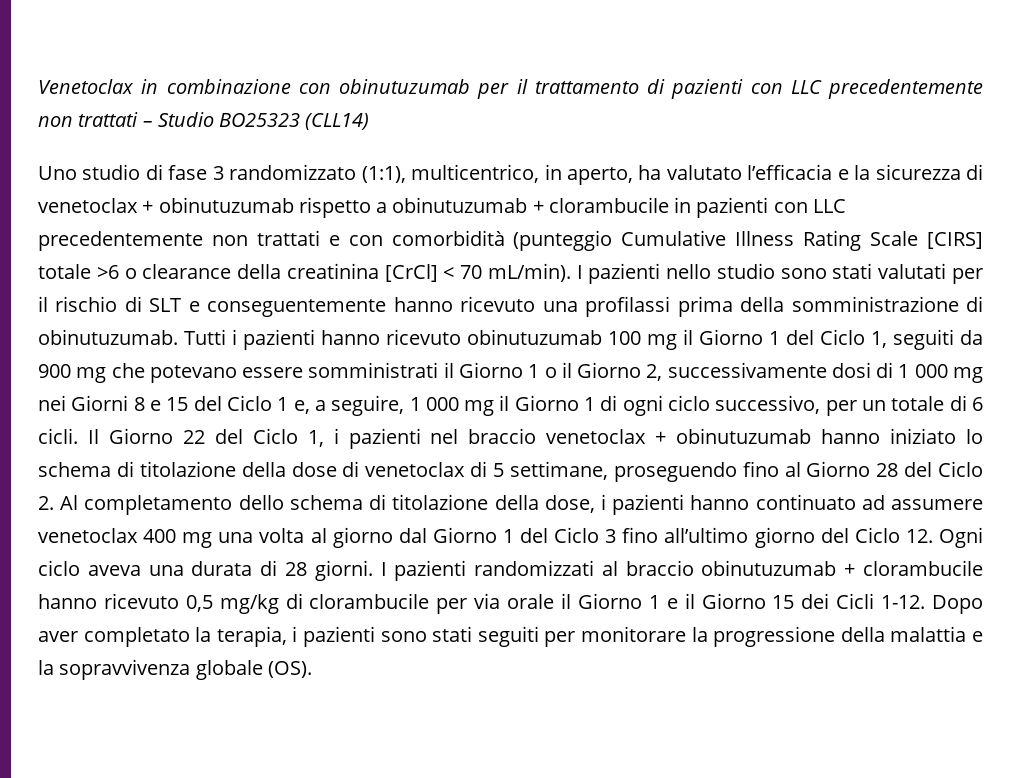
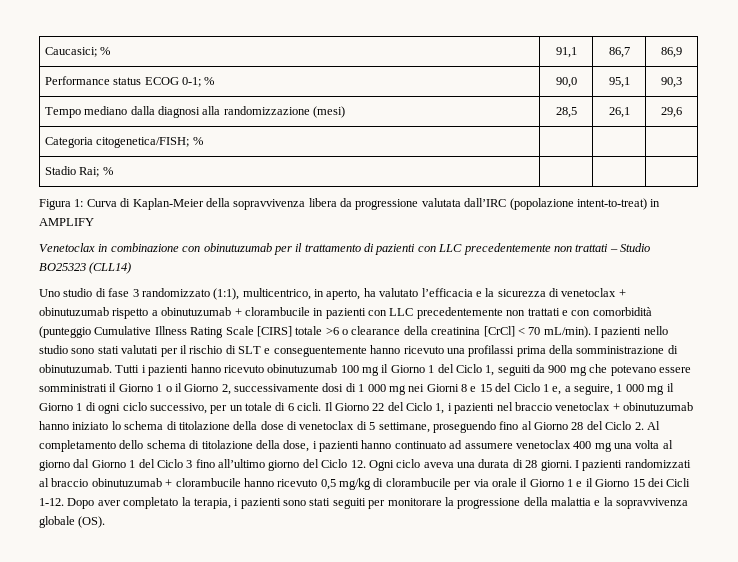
(38, 86) none -> [44,47,111,57] [555,47,577,58] [608,47,630,58] [661,47,682,58] [44,76,215,87] [555,77,577,88] [608,77,630,88] [661,77,682,88] [44,106,346,118] [555,107,577,118] [608,107,630,118] [661,107,682,118] [44,137,203,148] [44,166,113,177] [39,198,661,210] [39,218,94,226] Caucasici; % | 91,1 | 86,7 | 86,9 // Performance status ECOG 0-1; % | 90,0 | 95,1 | 90,3 // Tempo mediano dalla diagnosi alla randomizzazione (mesi) | 28,5 | 26,1 | 29,6 // Categoria citogenetica/FISH; % | | | // Stadio Rai; % | | | // Figura 1: Curva di Kaplan-Meier della sopravvivenza libera da progressione valutata dall’IRC (popolazione intent-to-treat) in AMPLIFY //

